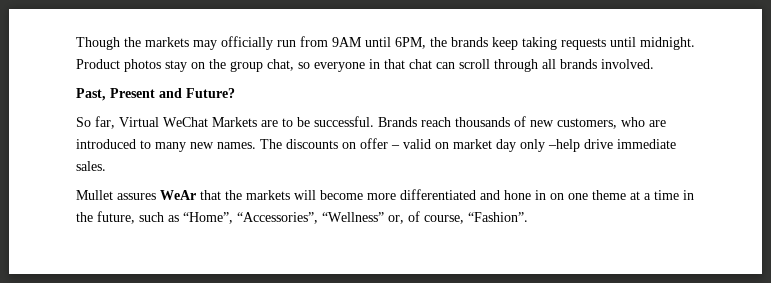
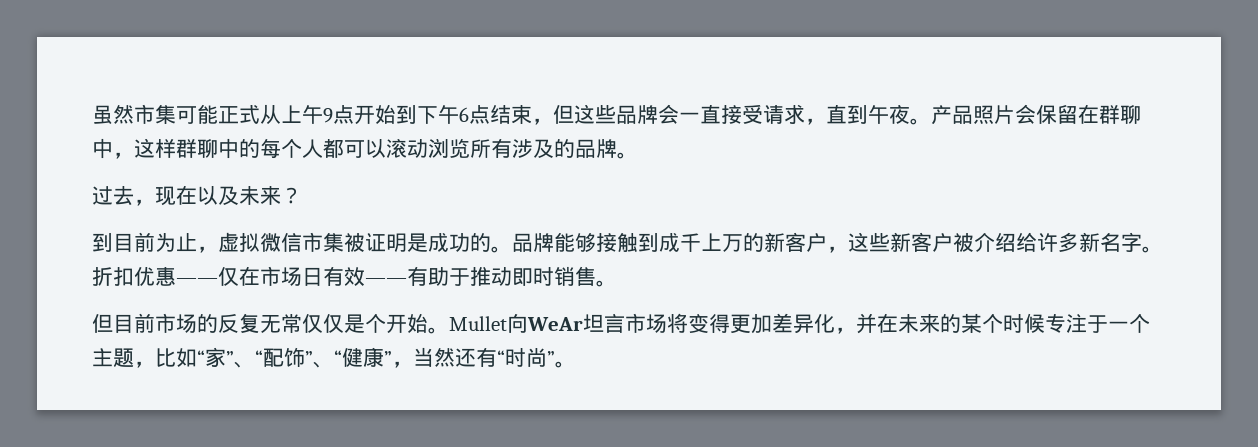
[76,36,695,50] [76,59,654,72] [76,88,235,101] [76,116,666,129] [76,138,676,152] [76,161,106,171] [76,189,694,200] [76,211,528,224] Though the markets may officially run from 9AM until 6PM, the brands keep taking requests until midnight. Product photos stay on the group chat, so everyone in that chat can scroll through all brands involved. // Past, Present and Future? // So far, Virtual WeChat Markets are to be successful. Brands reach thousands of new customers, who are introduced to many new names. The discounts on offer – valid on market day only –help drive immediate sales. // Mullet assures WeAr that the markets will become more differentiated and hone in on one theme at a time in the future, such as “Home”, “Accessories”, “Wellness” or, of course, “Fashion”. -> [92,104,1141,125] [92,138,638,159] [92,185,302,206] [92,232,1163,253] [92,266,617,287] [92,313,1150,334] [92,347,576,368] 虽然市集可能正式从上午9点开始到下午6点结束，但这些品牌会一直接受请求，直到午夜。产品照片会保留在群聊中，这样群聊中的每个人都可以滚动浏览所有涉及的品牌。 // 过去，现在以及未来？ // 到目前为止，虚拟微信市集被证明是成功的。品牌能够接触到成千上万的新客户，这些新客户被介绍给许多新名字。折扣优惠——仅在市场日有效——有助于推动即时销售。 // 但目前市场的反复无常仅仅是个开始。Mullet向WeAr坦言市场将变得更加差异化，并在未来的某个时候专注于一个主题，比如“家”、“配饰”、“健康”，当然还有“时尚”。

